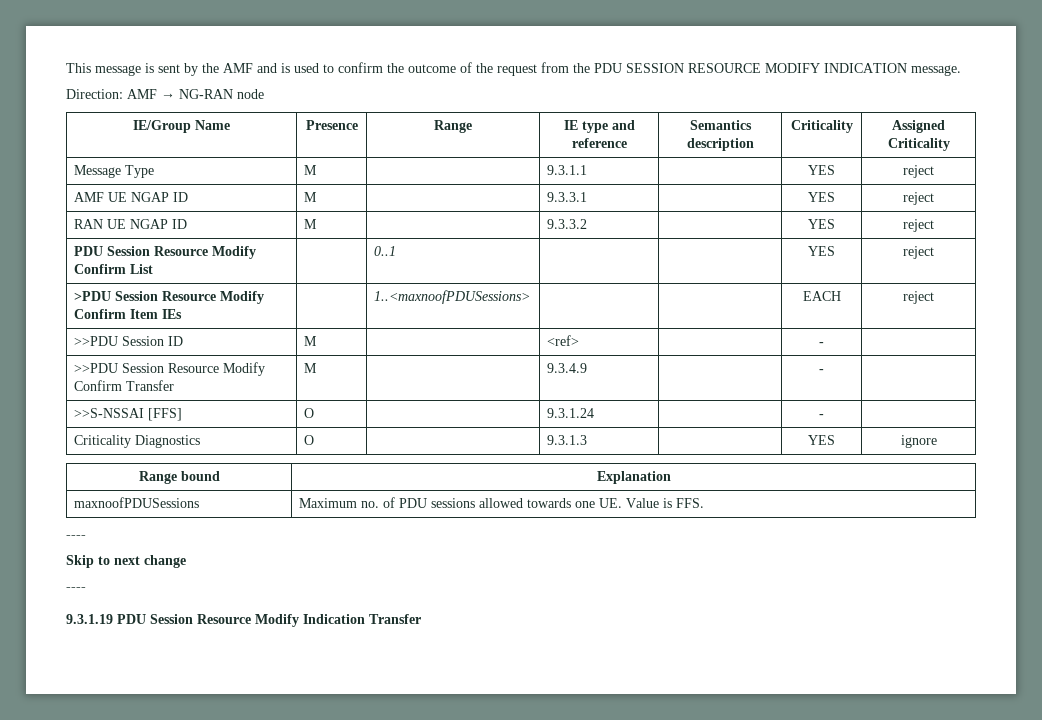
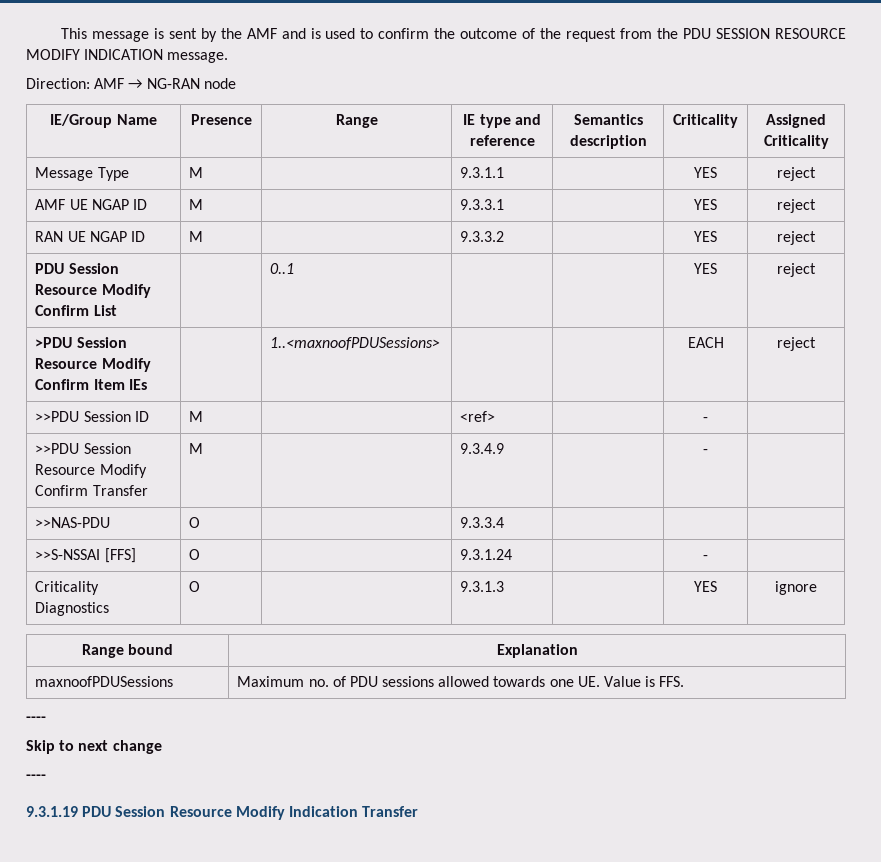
(824, 371) none -> [35,517,111,528] [189,517,201,528] [460,517,505,528] // >>NAS-PDU | O | | 9.3.3.4 | | |

